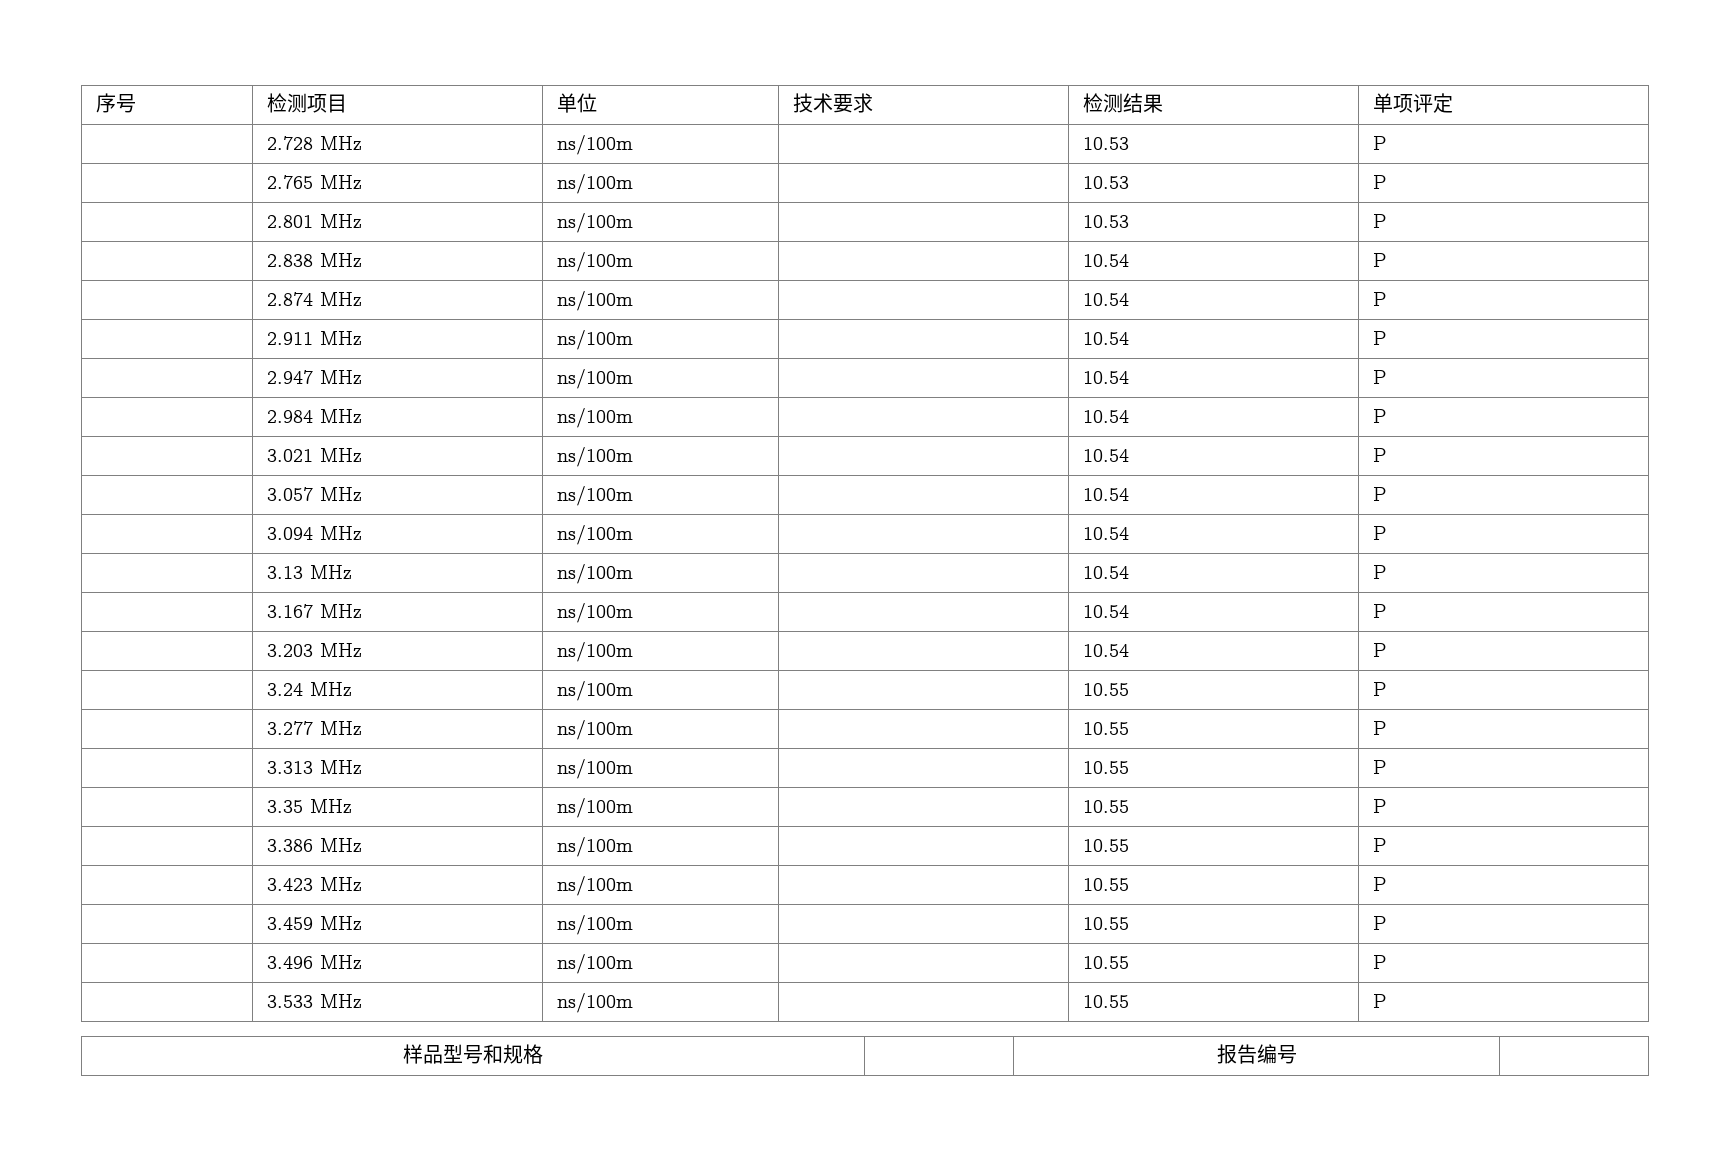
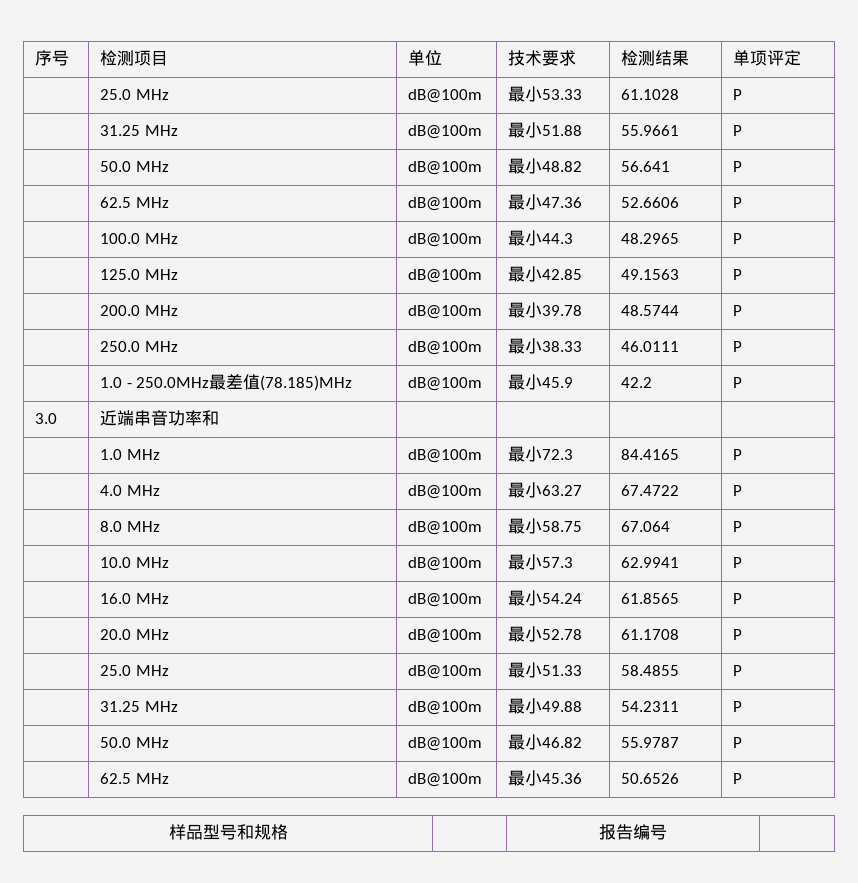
[267,136,363,151] [557,135,634,155] [1083,137,1130,150] [1373,136,1388,150] [267,175,363,190] [557,174,634,194] [1083,176,1130,189] [1373,175,1388,189] [267,214,363,229] [557,213,634,233] [1083,215,1130,228] [1373,214,1388,228] [267,253,363,268] [557,252,634,272] [1083,254,1130,267] [1373,253,1388,267] [267,292,363,307] [557,291,634,311] [1083,293,1130,306] [1373,292,1388,306] [267,331,363,346] [557,330,634,350] [1083,332,1130,345] [1373,331,1388,345] [267,370,363,385] [557,369,634,389] [1083,371,1130,384] [1373,370,1388,384] [267,409,363,424] [557,408,634,428] [1083,410,1130,423] [1373,409,1388,423] [267,448,363,463] [557,447,634,467] [1083,449,1130,462] [1373,448,1388,462] [267,487,363,502] [557,486,634,506] [1083,488,1130,501] [1373,487,1388,501] [267,526,363,541] [557,525,634,545] [1083,527,1130,540] [1373,526,1388,540] [267,565,353,580] [557,564,634,584] [1083,566,1130,579] [1373,565,1388,579] [267,604,363,619] [557,603,634,623] [1083,605,1130,618] [1373,604,1388,618] [267,643,363,658] [557,642,634,662] [1083,644,1130,657] [1373,643,1388,657] [267,682,353,697] [557,681,634,701] [1083,683,1130,696] [1373,682,1388,696] [267,721,363,736] [557,720,634,740] [1083,722,1130,735] [1373,721,1388,735] [267,760,363,775] [557,759,634,779] [1083,761,1130,774] [1373,760,1388,774] [267,799,353,814] [557,798,634,818] [1083,800,1130,813] [1373,799,1388,813] [267,838,363,853] [557,837,634,857] [1083,839,1130,852] [1373,838,1388,852] [267,877,363,892] [557,876,634,896] [1083,878,1130,891] [1373,877,1388,891] [267,916,363,931] [557,915,634,935] [1083,917,1130,930] [1373,916,1388,930] [267,955,363,970] [557,954,634,974] [1083,956,1130,969] [1373,955,1388,969] [267,994,363,1009] [557,993,634,1013] [1083,995,1130,1008] 2.728 MHz | ns/100m | | 10.53 | P // | 2.765 MHz | ns/100m | | 10.53 | P // | 2.801 MHz | ns/100m | | 10.53 | P // | 2.838 MHz | ns/100m | | 10.54 | P // | 2.874 MHz | ns/100m | | 10.54 | P // | 2.911 MHz | ns/100m | | 10.54 | P // | 2.947 MHz | ns/100m | | 10.54 | P // | 2.984 MHz | ns/100m | | 10.54 | P // | 3.021 MHz | ns/100m | | 10.54 | P // | 3.057 MHz | ns/100m | | 10.54 | P // | 3.094 MHz | ns/100m | | 10.54 | P // | 3.13 MHz | ns/100m | | 10.54 | P // | 3.167 MHz | ns/100m | | 10.54 | P // | 3.203 MHz | ns/100m | | 10.54 | P // | 3.24 MHz | ns/100m | | 10.55 | P // | 3.277 MHz | ns/100m | | 10.55 | P // | 3.313 MHz | ns/100m | | 10.55 | P // | 3.35 MHz | ns/100m | | 10.55 | P // | 3.386 MHz | ns/100m | | 10.55 | P // | 3.423 MHz | ns/100m | | 10.55 | P // | 3.459 MHz | ns/100m | | 10.55 | P // | 3.496 MHz | ns/100m | | 10.55 | P // | 3.533 MHz | ns/100m | | 10.55 -> [100,89,169,100] [408,89,483,103] [508,86,583,102] [621,89,680,100] [733,89,743,100] [100,125,178,136] [408,125,483,139] [508,122,583,138] [621,125,680,136] [733,125,743,136] [100,161,169,172] [408,161,483,175] [508,158,583,174] [621,161,671,172] [733,161,743,172] [100,197,169,208] [408,197,483,211] [508,194,583,210] [621,197,680,208] [733,197,743,208] [100,233,178,244] [408,233,483,247] [508,230,574,246] [621,233,680,244] [733,233,743,244] [100,269,178,280] [408,269,483,283] [508,266,583,282] [621,269,680,280] [733,269,743,280] [100,305,178,316] [408,305,483,319] [508,302,583,318] [621,305,680,316] [733,305,743,316] [100,341,178,352] [408,341,483,355] [508,338,583,354] [621,341,680,352] [733,341,743,352] [100,374,353,391] [408,377,483,391] [508,374,574,390] [621,377,653,388] [733,377,743,388] [35,413,58,424] [100,410,220,426] [100,449,160,460] [408,449,483,463] [508,446,574,462] [621,449,680,460] [733,449,743,460] [100,485,160,496] [408,485,483,499] [508,482,583,498] [621,485,680,496] [733,485,743,496] [100,521,160,532] [408,521,483,535] [508,518,583,534] [621,521,671,532] [733,521,743,532] [100,557,169,568] [408,557,483,571] [508,554,574,570] [621,557,680,568] [733,557,743,568] [100,593,169,604] [408,593,483,607] [508,590,583,606] [621,593,680,604] [733,593,743,604] [100,629,169,640] [408,629,483,643] [508,626,583,642] [621,629,680,640] [733,629,743,640] [100,665,169,676] [408,665,483,679] [508,662,583,678] [621,665,680,676] [733,665,743,676] [100,701,178,712] [408,701,483,715] [508,698,583,714] [621,701,680,712] [733,701,743,712] [100,737,169,748] [408,737,483,751] [508,734,583,750] [621,737,680,748] [733,737,743,748] [100,773,169,784] [408,773,483,787] [508,770,583,786] [621,773,680,784] 25.0 MHz | dB@100m | 最小53.33 | 61.1028 | P // | 31.25 MHz | dB@100m | 最小51.88 | 55.9661 | P // | 50.0 MHz | dB@100m | 最小48.82 | 56.641 | P // | 62.5 MHz | dB@100m | 最小47.36 | 52.6606 | P // | 100.0 MHz | dB@100m | 最小44.3 | 48.2965 | P // | 125.0 MHz | dB@100m | 最小42.85 | 49.1563 | P // | 200.0 MHz | dB@100m | 最小39.78 | 48.5744 | P // | 250.0 MHz | dB@100m | 最小38.33 | 46.0111 | P // | 1.0 - 250.0MHz最差值(78.185)MHz | dB@100m | 最小45.9 | 42.2 | P // 3.0 | 近端串音功率和 | | | | // | 1.0 MHz | dB@100m | 最小72.3 | 84.4165 | P // | 4.0 MHz | dB@100m | 最小63.27 | 67.4722 | P // | 8.0 MHz | dB@100m | 最小58.75 | 67.064 | P // | 10.0 MHz | dB@100m | 最小57.3 | 62.9941 | P // | 16.0 MHz | dB@100m | 最小54.24 | 61.8565 | P // | 20.0 MHz | dB@100m | 最小52.78 | 61.1708 | P // | 25.0 MHz | dB@100m | 最小51.33 | 58.4855 | P // | 31.25 MHz | dB@100m | 最小49.88 | 54.2311 | P // | 50.0 MHz | dB@100m | 最小46.82 | 55.9787 | P // | 62.5 MHz | dB@100m | 最小45.36 | 50.6526

